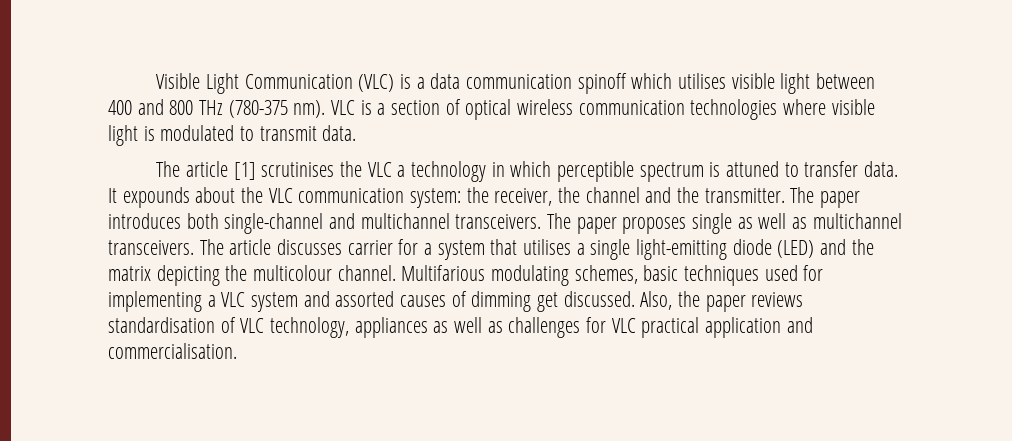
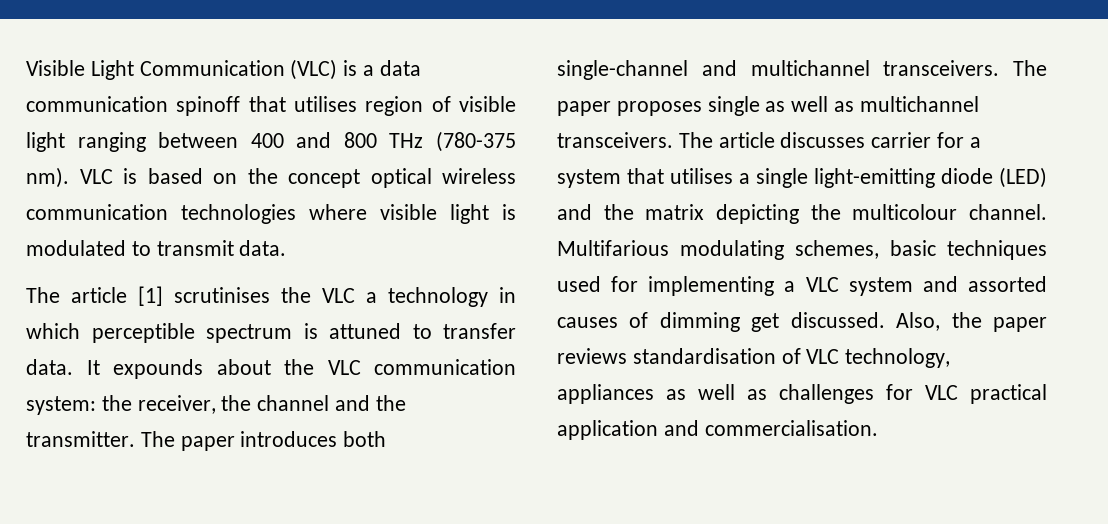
[631,73,811,94] which utilises visible light -> [248,96,516,116] [26,132,146,152] that utilises region of visible light ranging
[377,99,461,115] a section of -> [147,168,360,188] based on the concept

